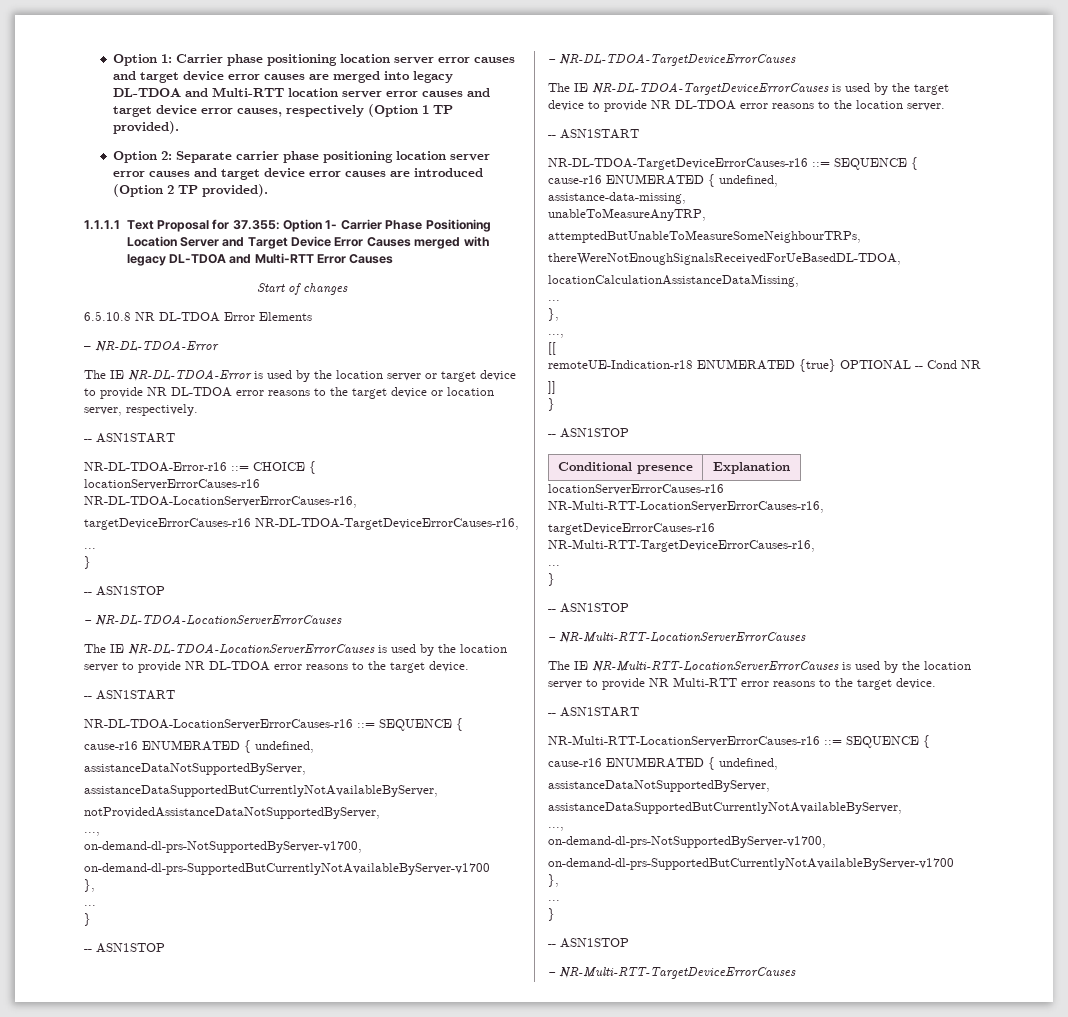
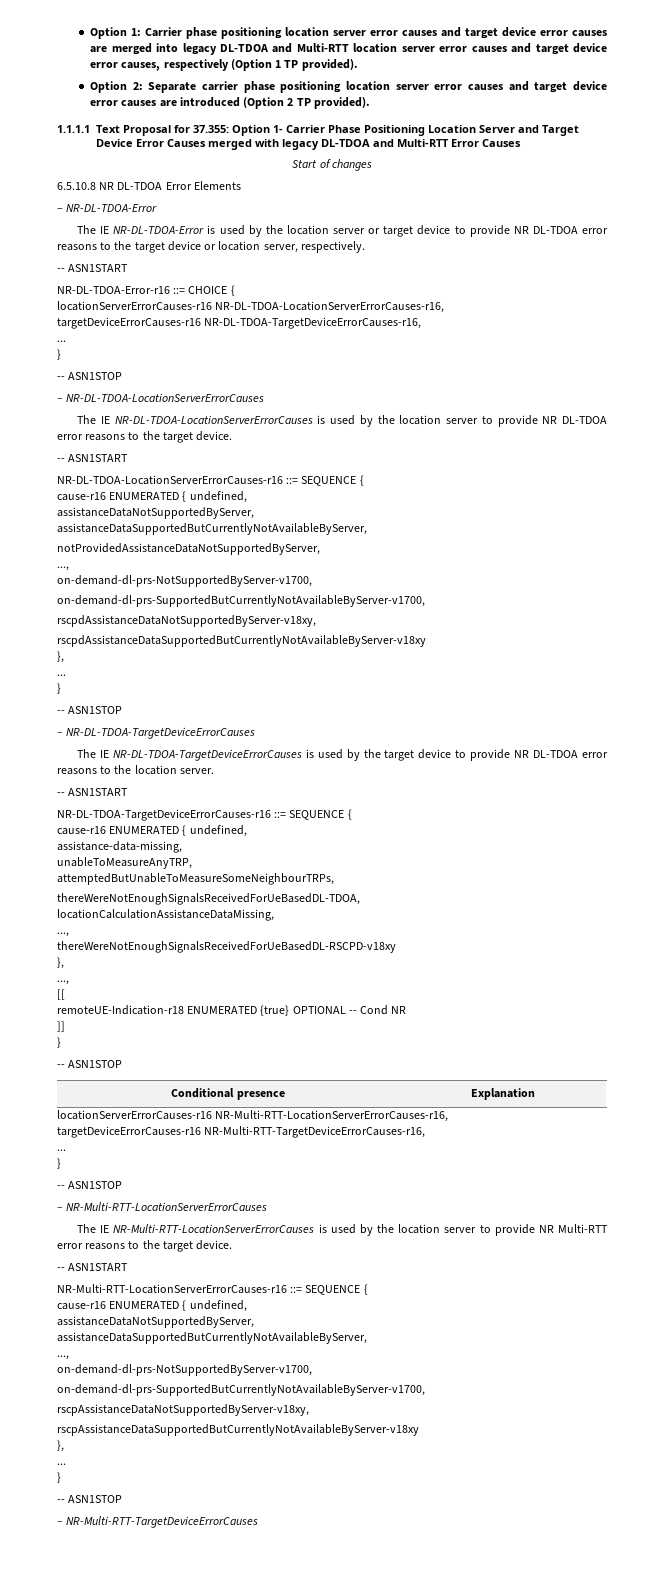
[84,863,490,875] on-demand-dl-prs-SupportedButCurrentlyNotAvailableByServer-v1700 -> [57,595,425,607] [57,615,316,627] [57,635,426,647] on-demand-dl-prs-SupportedButCurrentlyNotAvailableByServer-v1700, // rscpdAssistanceDataNotSupportedByServer-v18xy, // rscpdAssistanceDataSupportedButCurrentlyNotAvailableByServer-v18xy
[548,300,560,301] ... -> [57,932,69,937] [57,941,396,953] ..., // thereWereNotEnoughSignalsReceivedForUeBasedDL-RSCPD-v18xy
[548,858,954,870] on-demand-dl-prs-SupportedButCurrentlyNotAvailableByServer-v1700 -> [57,1384,425,1396] [57,1404,309,1416] [57,1424,419,1436] on-demand-dl-prs-SupportedButCurrentlyNotAvailableByServer-v1700, // rscpAssistanceDataNotSupportedByServer-v18xy, // rscpAssistanceDataSupportedButCurrentlyNotAvailableByServer-v18xy

